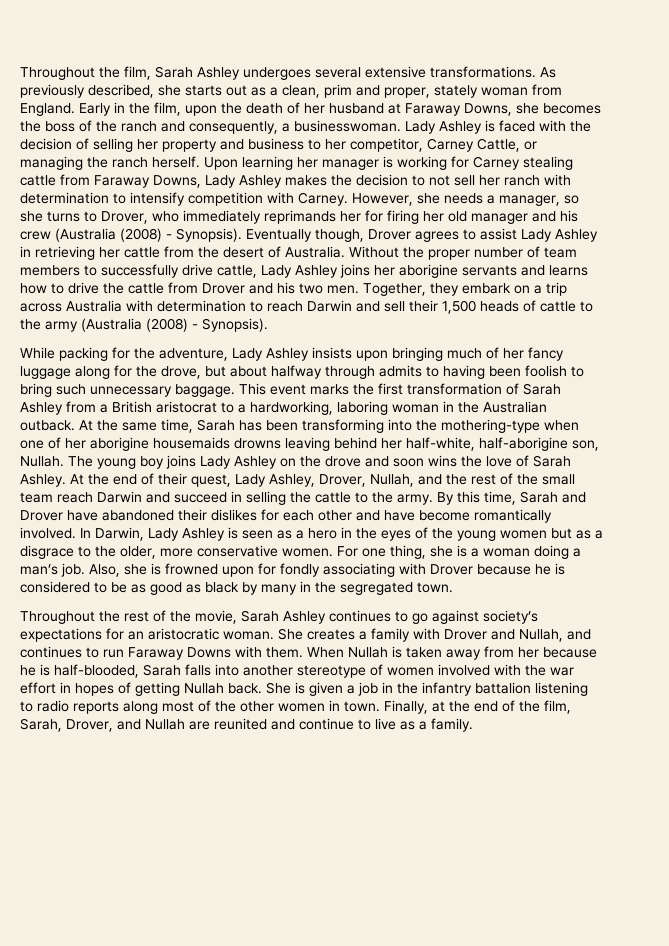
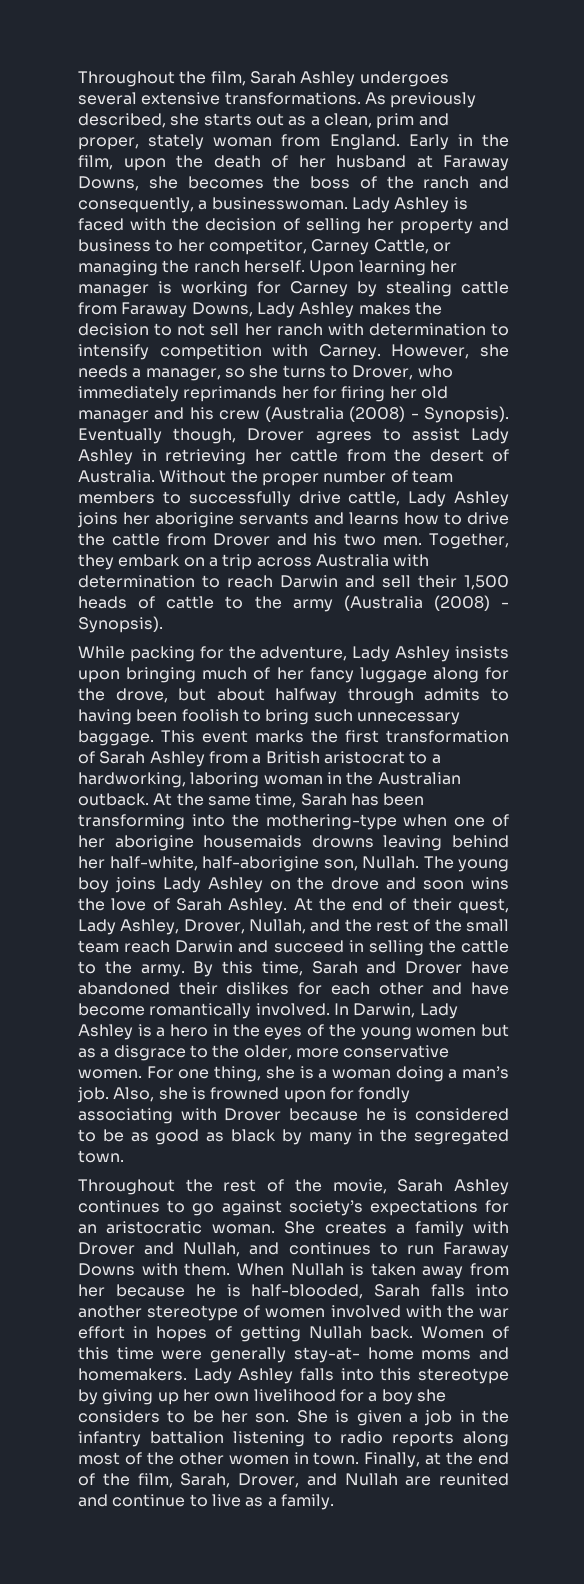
(520, 163) none -> [357,281,377,297] by
[242,530,292,539] seen as -> (152, 1030) none
(262, 688) none -> [421,1326,509,1339] [78,1347,510,1363] [78,1368,509,1384] [78,1389,446,1405] [78,1410,290,1423] Women of this time were generally stay-at- home moms and homemakers. Lady Ashley falls into this stereotype by giving up her own livelihood for a boy she considers to be her son.

